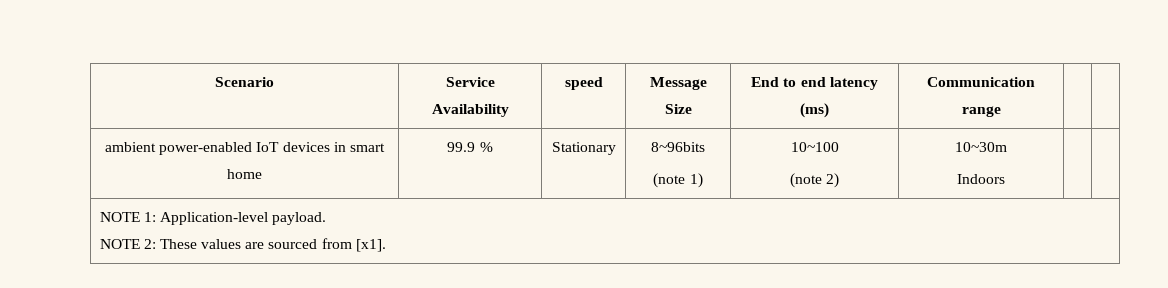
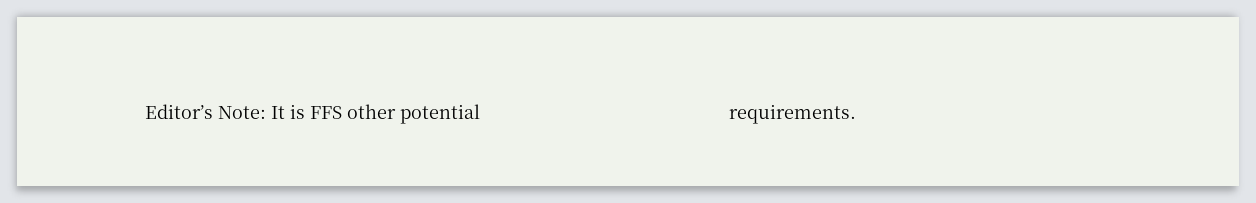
[215,77,274,87] [445,77,495,87] [431,104,509,117] [564,77,603,90] [649,77,707,90] [664,104,692,114] [751,77,878,90] [800,103,829,118] [927,77,1035,87] [961,106,1001,117] [105,142,385,155] [227,169,262,179] [447,142,493,152] [551,142,616,155] [651,142,705,152] [653,173,703,188] [790,142,839,152] [789,173,840,188] [955,142,1007,152] [957,174,1005,184] [99,212,327,225] [99,238,386,252] Scenario | Service Availability | speed | Message Size | End to end latency (ms) | Communication range | | // ambient power-enabled IoT devices in smart home | 99.9 % | Stationary | 8~96bits // (note 1) | 10~100 // (note 2) | 10~30m // Indoors | | // NOTE 1: Application-level payload. // NOTE 2: These values are sourced from [x1]. -> [145,104,857,124] Editor’s Note: It is FFS other potential requirements.

